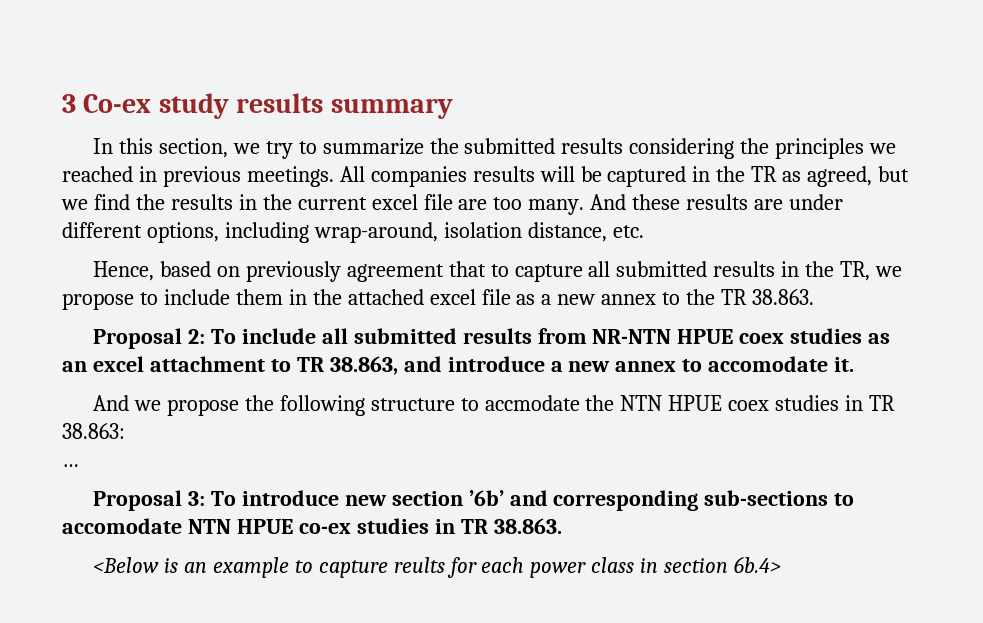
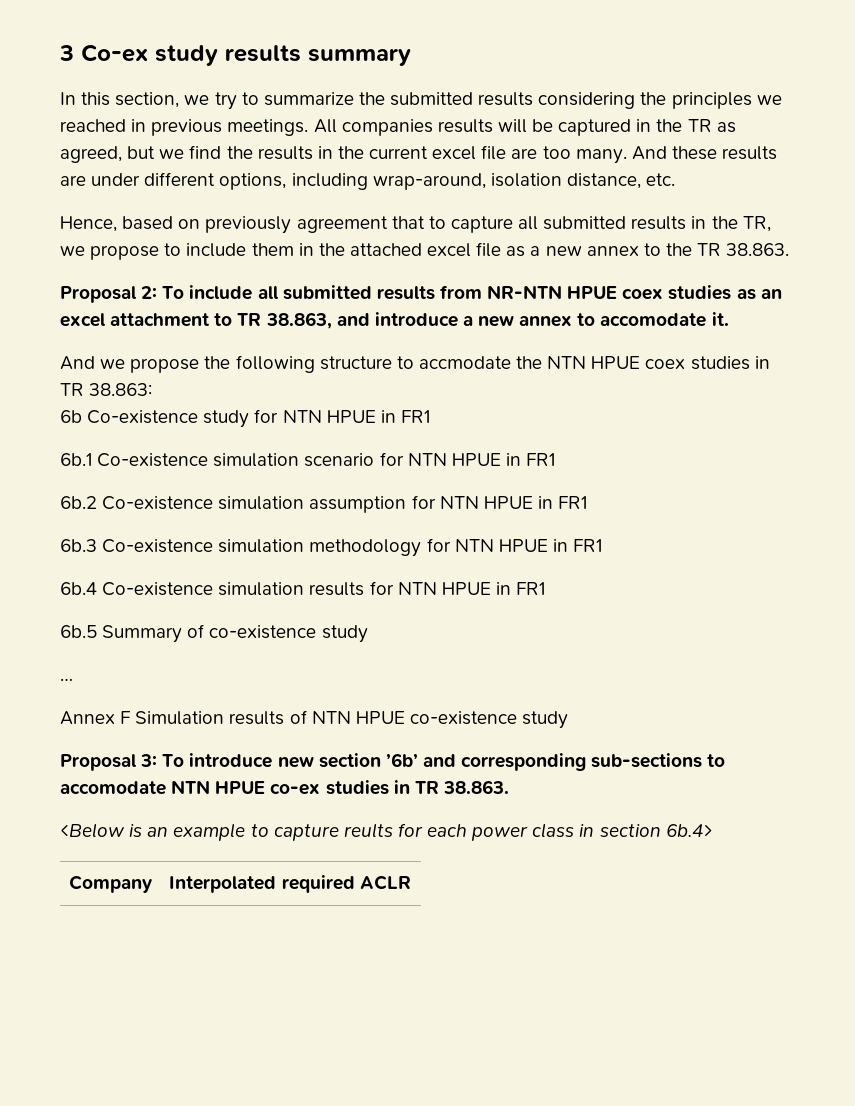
[62,464,79,467] … -> [60,409,430,428] [60,452,556,467] [60,495,588,513] [60,538,603,557] [60,581,546,596] [60,624,368,643] [60,678,73,681] [60,710,569,729] 6b Co-existence study for NTN HPUE in FR1 // 6b.1 Co-existence simulation scenario for NTN HPUE in FR1 // 6b.2 Co-existence simulation assumption for NTN HPUE in FR1 // 6b.3 Co-existence simulation methodology for NTN HPUE in FR1 // 6b.4 Co-existence simulation results for NTN HPUE in FR1 // 6b.5 Summary of co-existence study // … // Annex F Simulation results of NTN HPUE co-existence study
(782, 564) none -> [68,875,152,893] [169,875,411,893] // Company | Interpolated required ACLR

